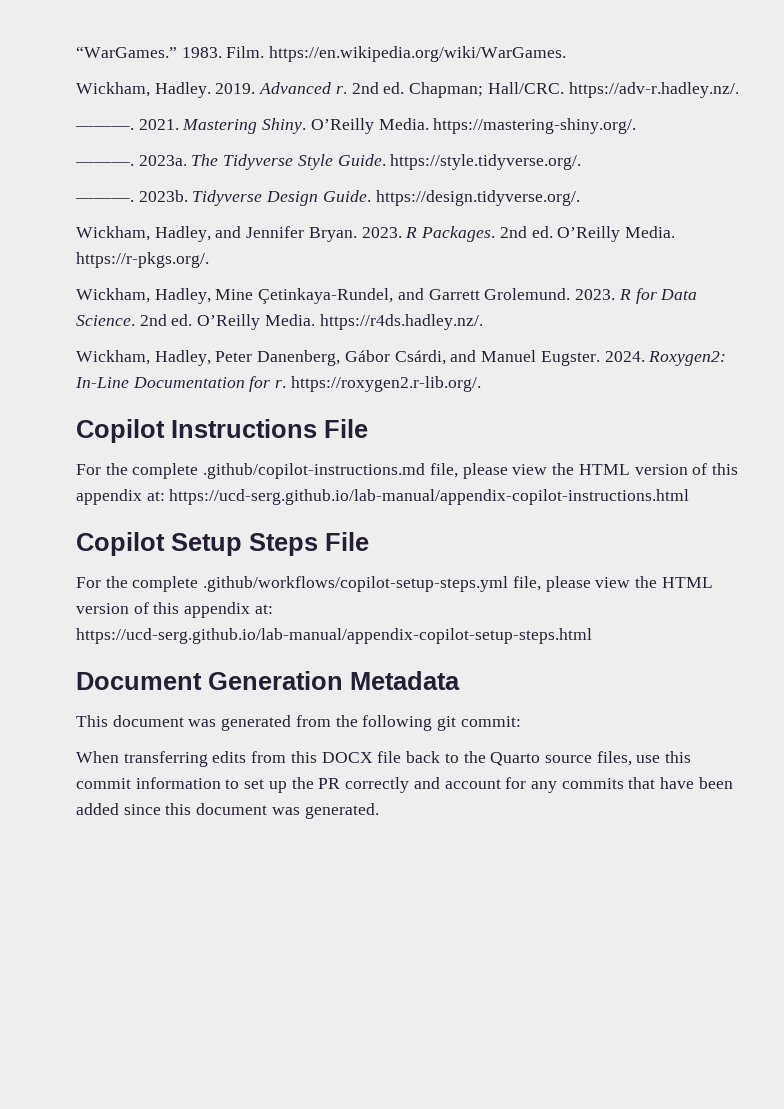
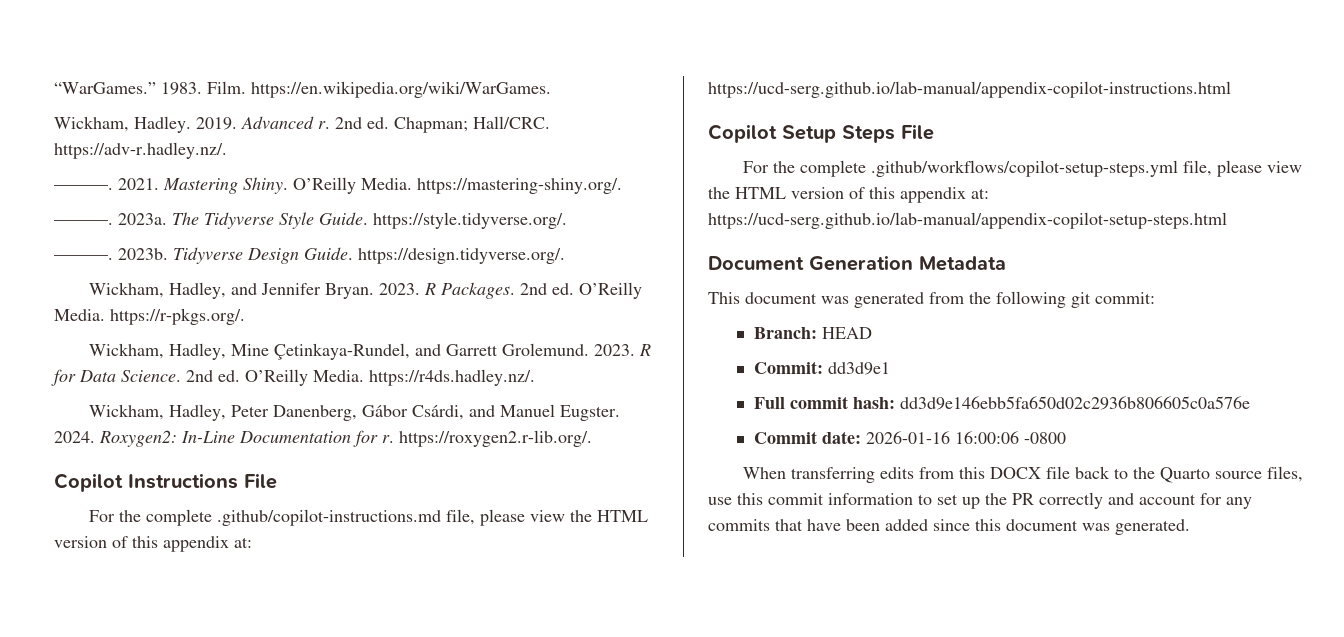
(521, 721) none -> [753,327,872,339] [753,361,890,375] [753,396,1250,410] [753,431,1066,444] // Branch: HEAD // Commit: dd3d9e1 // Full commit hash: dd3d9e146ebb5fa650d02c2936b806605c0a576e // Commit date: 2026-01-16 16:00:06 -0800

